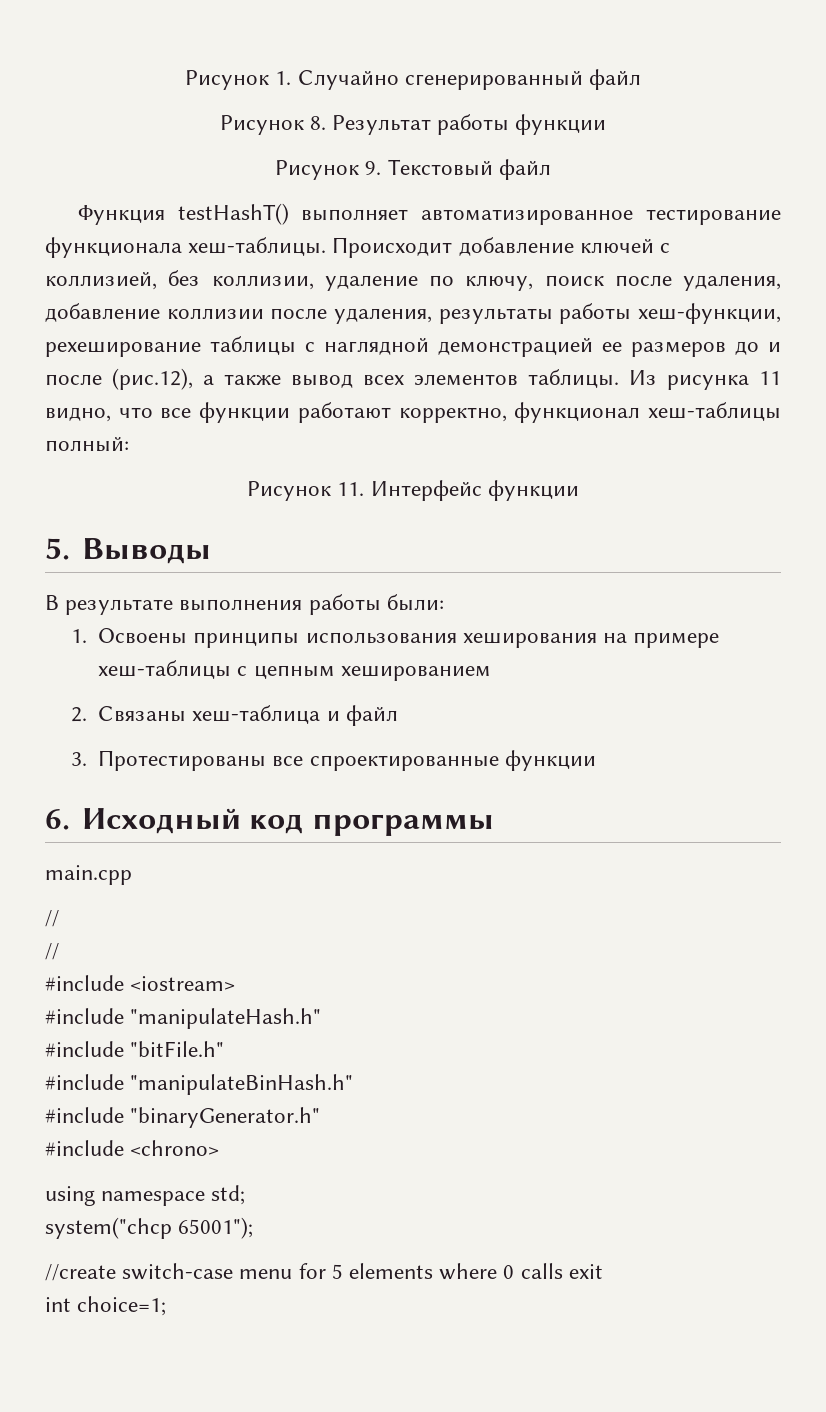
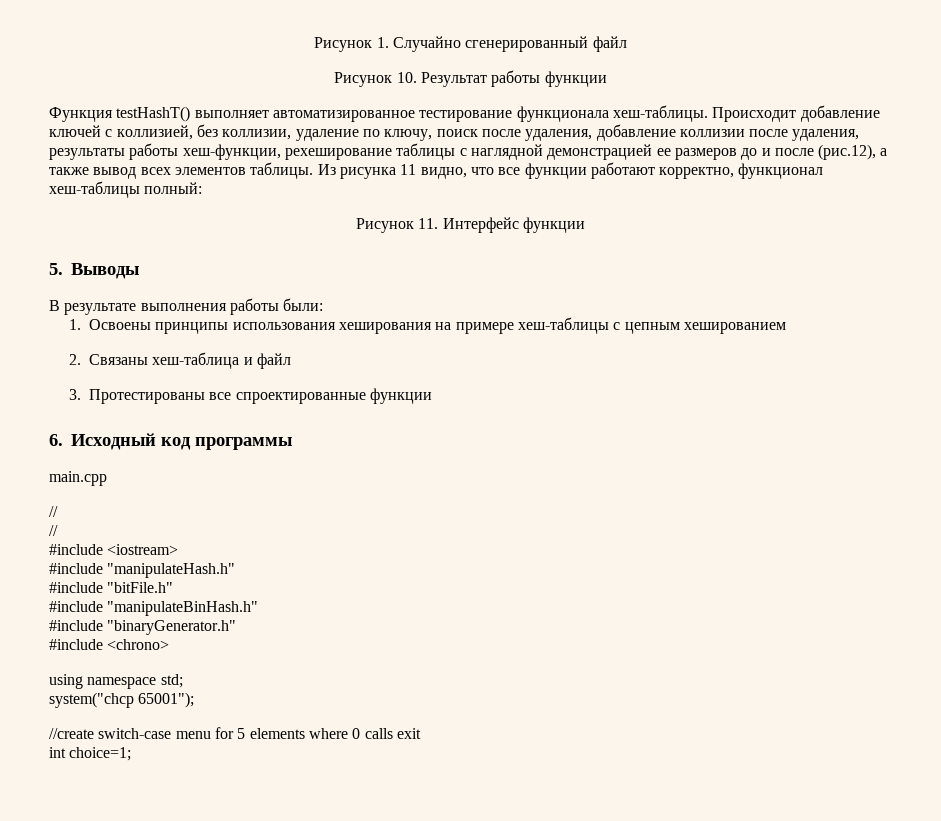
[309,116,326,130] 8. -> [396,72,417,83] 10.
[275,159,551,180] // Рисунок 9. Текстовый файл -> (607, 79) none

